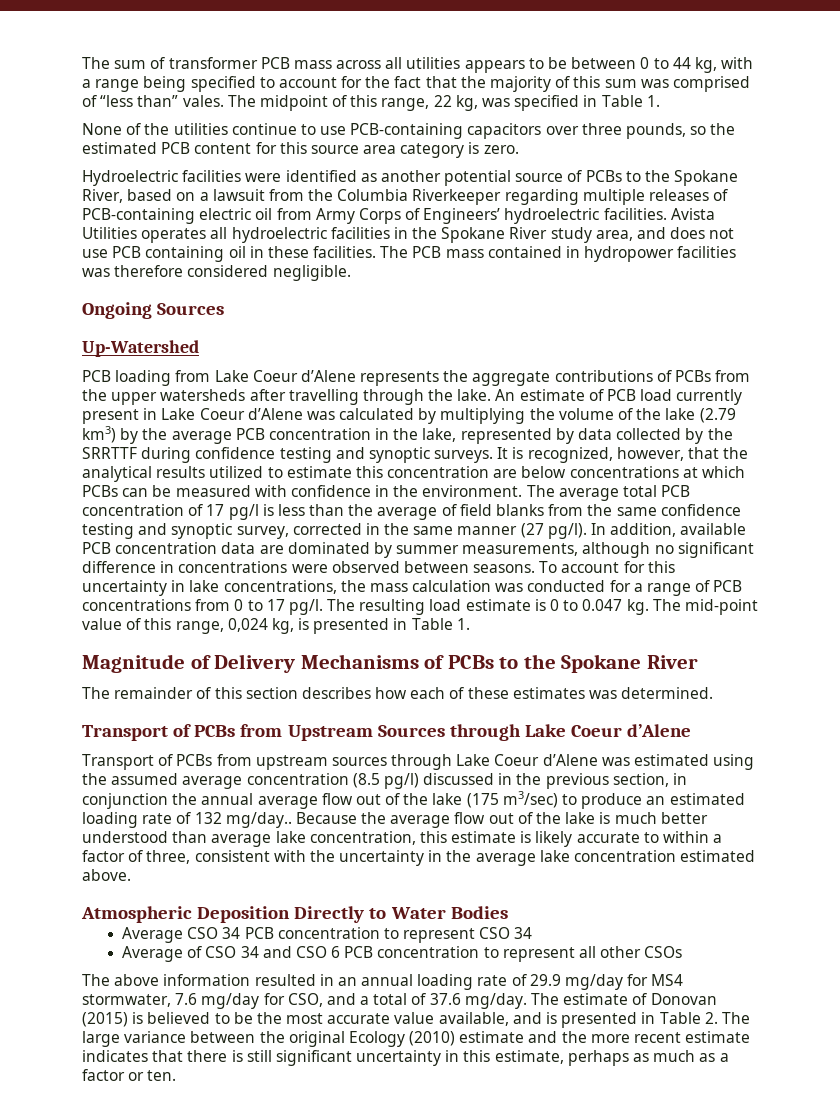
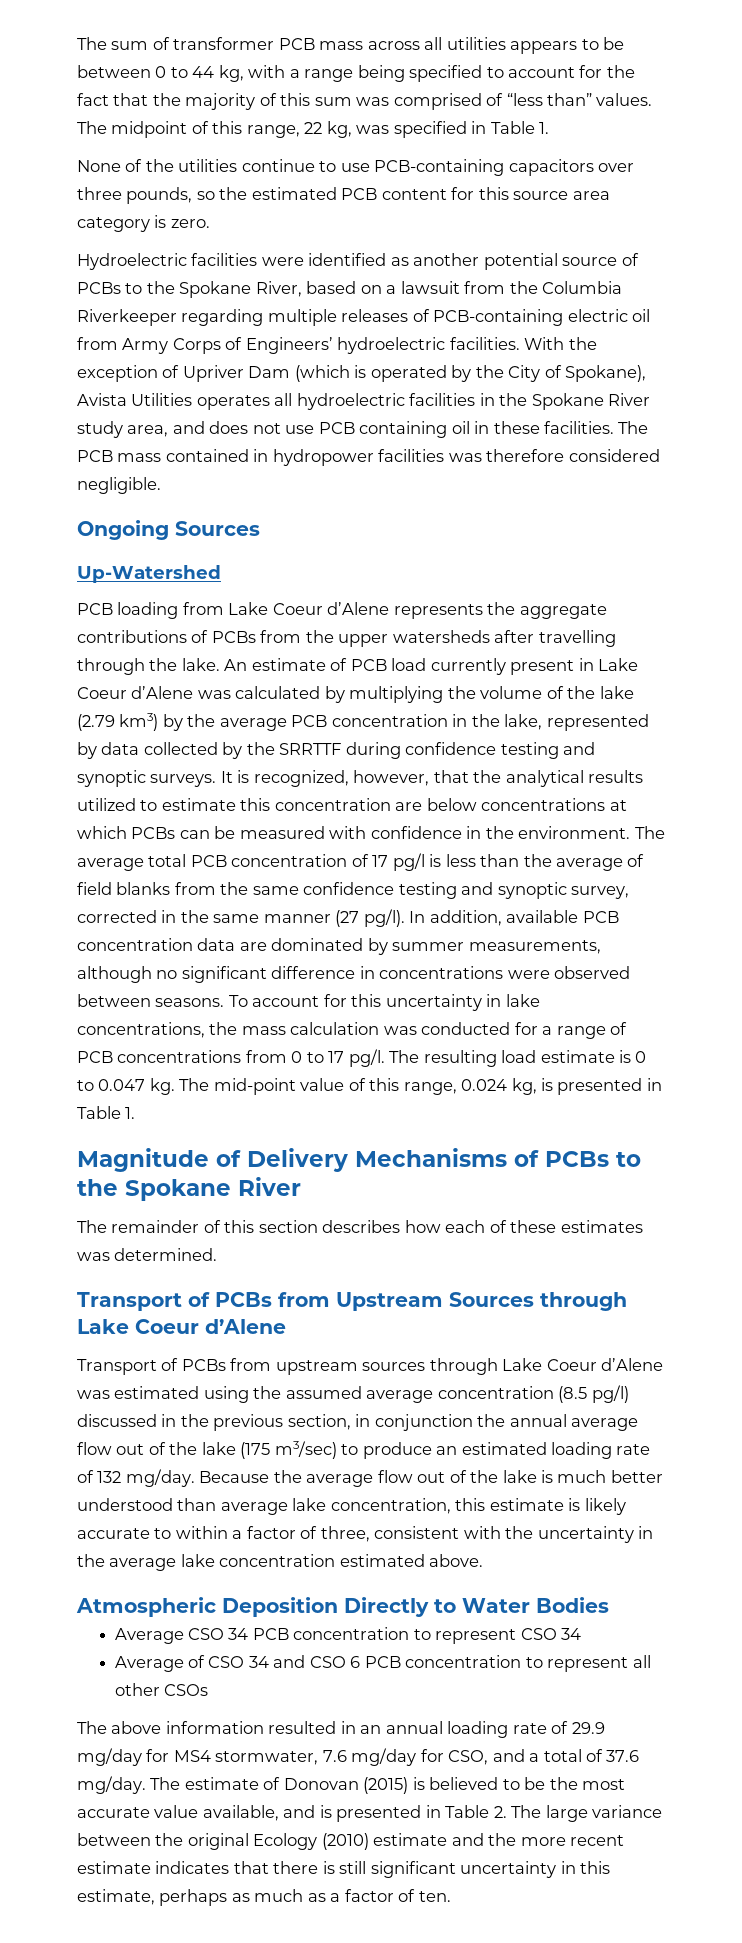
[182,95,224,107] vales. -> [596,93,653,106] values.
(667, 214) none -> [524,337,597,350] [77,365,647,382] With the exception of Upriver Dam (which is operated by the City of Spokane),
[227,618,268,632] 0,024 -> [461,1079,508,1091] 0.024
[225,812,292,828] mg/day.. -> [125,1469,195,1487] mg/day.
[128,1072,145,1081] or -> [398,1889,416,1902] of

